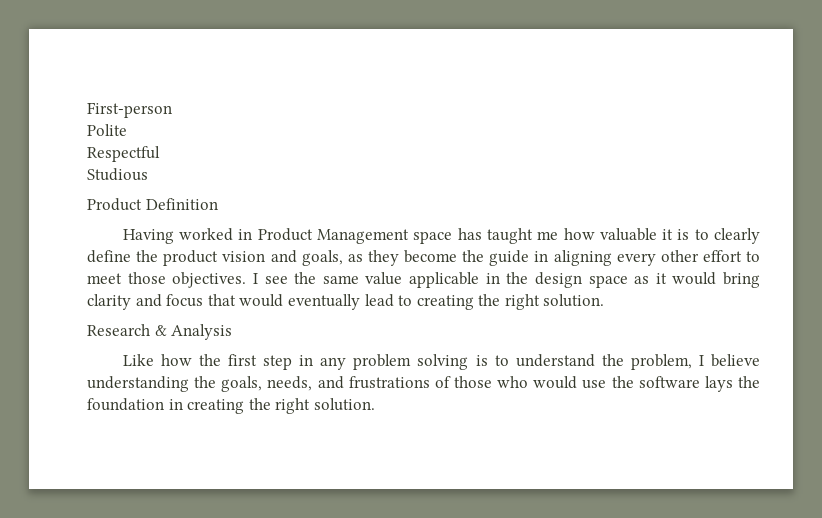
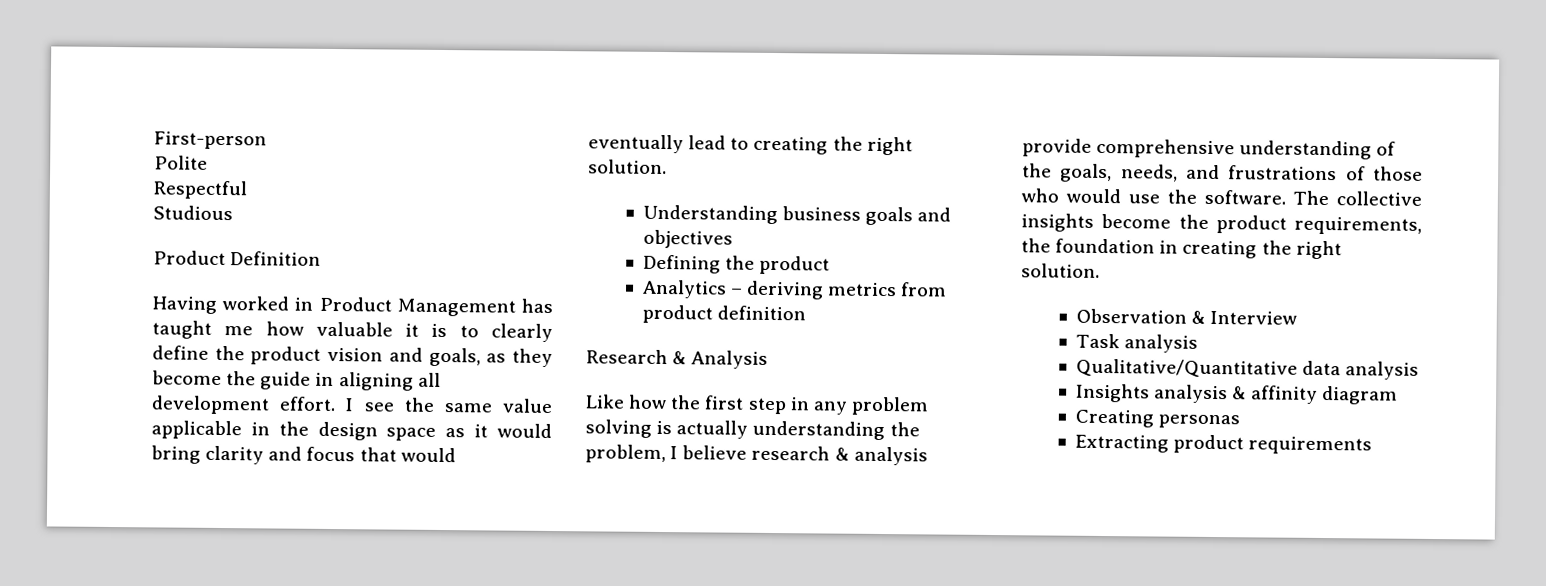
[413,231,453,244] space -> (516, 307) none
[616,250,760,266] [87,272,247,288] every other effort to meet those objectives. -> [417,372,441,387] [151,395,337,415] all development effort.
(605, 300) none -> [642,204,952,226] [642,229,733,249] [642,254,831,275] [641,279,948,300] [641,304,806,324] // Understanding business goals and objectives // Defining the product // Analytics – deriving metrics from product definition
[494,354,595,367] to understand -> [676,420,886,441] actually understanding
[87,376,189,392] understanding -> [751,445,928,466] [1022,138,1397,160] research & analysis provide comprehensive understanding of
[638,376,733,392] software lays -> [1204,189,1422,206] [1021,213,1422,235] software. The collective insights become the product requirements,
(375, 404) none -> [1075,308,1298,325] [1075,333,1198,353] [1075,358,1420,380] [1075,383,1399,405] [1074,409,1240,429] [1074,434,1373,455] // Observation & Interview // Task analysis // Qualitative/Quantitative data analysis // Insights analysis & affinity diagram // Creating personas // Extracting product requirements

